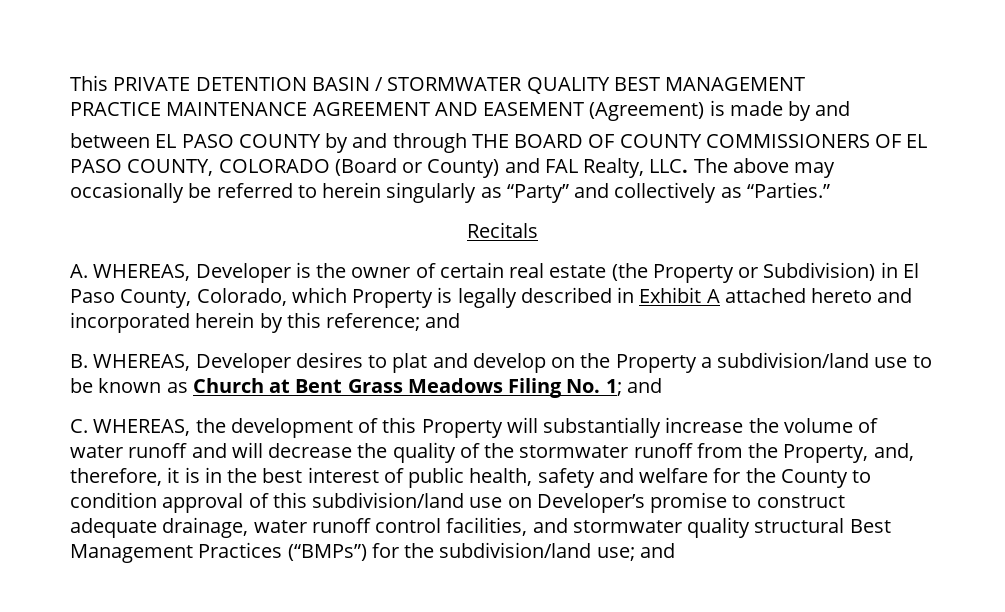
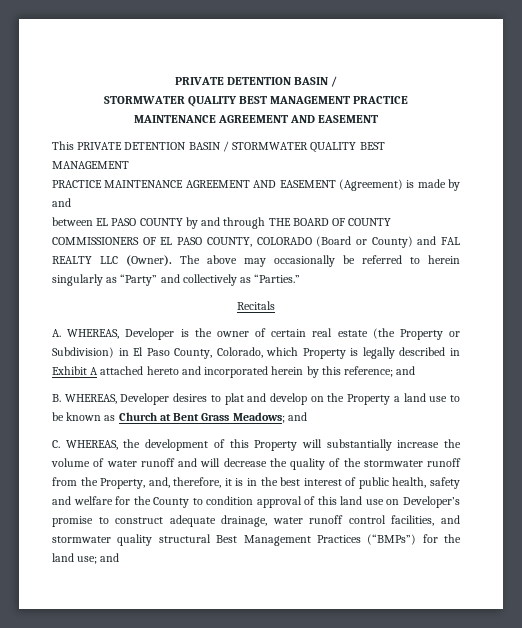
(70, 83) none -> [174,76,338,87] [103,96,409,107] [133,115,379,123] PRIVATE DETENTION BASIN / // STORMWATER QUALITY BEST MANAGEMENT PRACTICE // MAINTENANCE AGREEMENT AND EASEMENT //
[583,158,689,178] Realty, LLC. -> [52,255,172,266] REALTY LLC (Owner).
[717,352,870,368] subdivision/land -> [403,393,426,402] land
[407,378,622,398] Meadows Filing No. 1; -> [232,412,285,423] Meadows;
[312,492,465,508] subdivision/land -> [340,496,363,505] land
[439,542,592,558] subdivision/land -> [52,553,74,562] land

